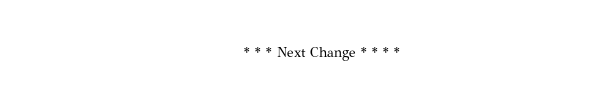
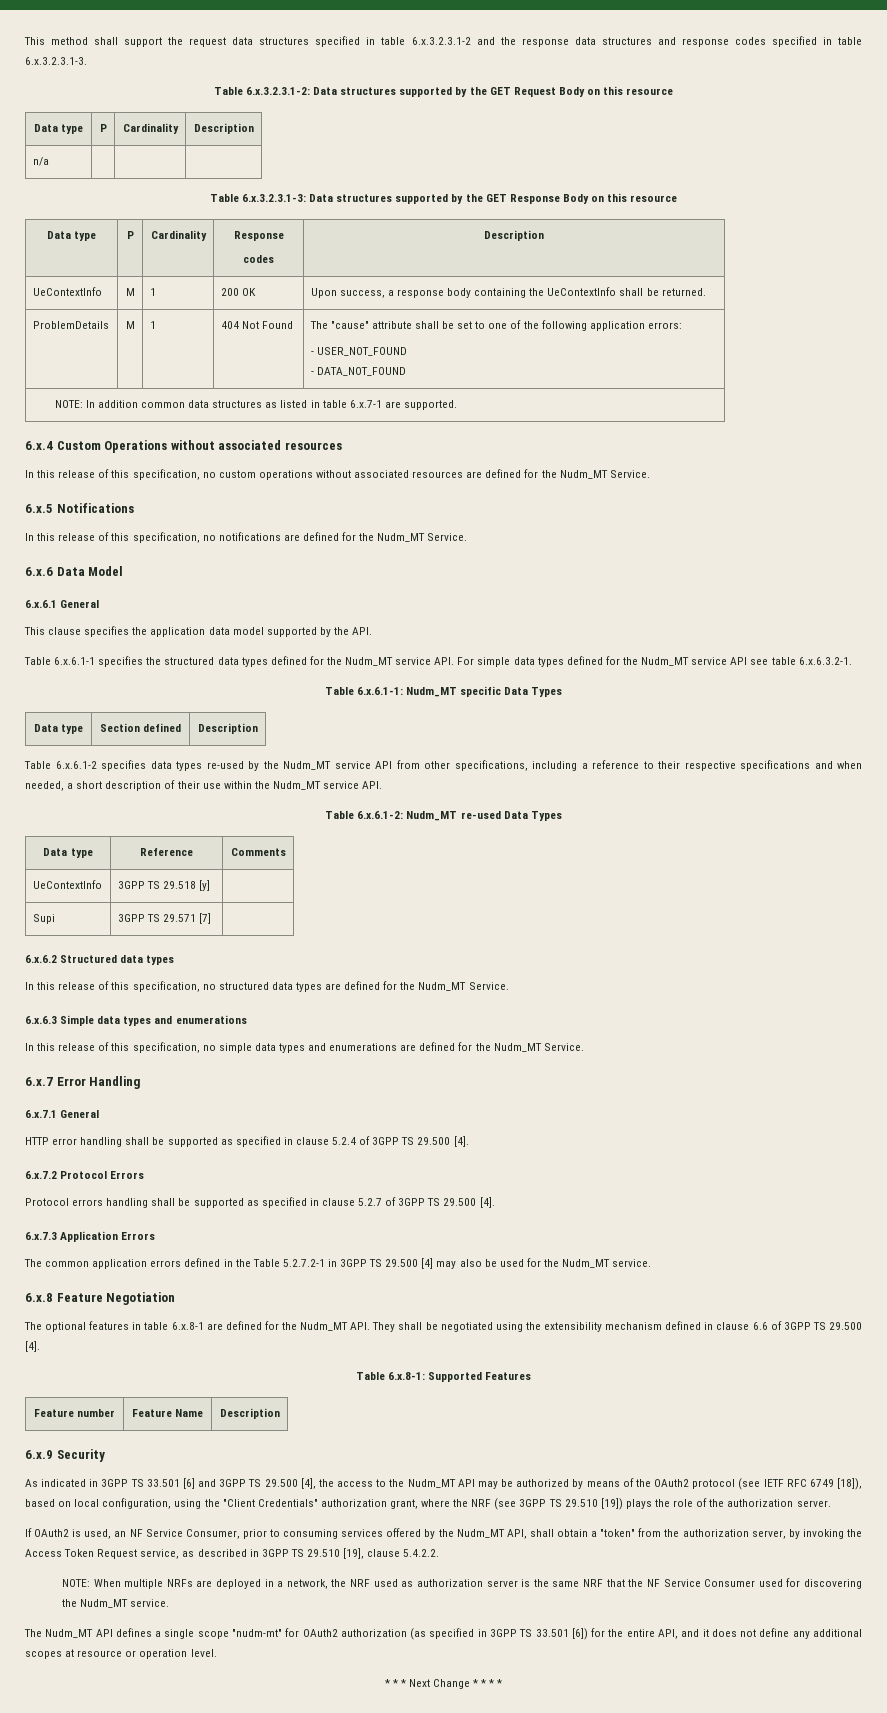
(244, 52) none -> [24,36,862,47] [25,57,87,65] [213,86,674,97] [33,124,84,134] [99,124,107,132] [122,123,179,134] [193,123,254,134] [32,157,49,166] [209,193,678,204] [46,231,97,241] [126,231,134,239] [150,230,207,241] [233,231,284,241] [243,255,274,263] [484,230,544,241] [32,287,102,296] [125,288,135,296] [149,288,156,296] [220,288,256,296] [310,287,706,298] [32,321,109,329] [125,321,135,329] [149,321,156,329] [220,321,293,329] [309,320,682,331] [310,347,407,356] [310,367,406,376] [54,400,457,410] [25,440,342,453] [25,469,650,480] [25,503,134,513] [25,532,468,543] [25,566,124,576] [25,600,100,608] [24,626,373,637] [24,656,852,667] [324,686,563,697] [33,724,84,734] [99,723,182,732] [197,723,258,734] [24,760,862,771] [25,780,383,791] [325,811,562,821] [43,848,93,858] [140,848,193,856] [230,848,286,856] [32,880,102,889] [117,880,210,891] [32,914,55,924] [117,913,211,924] [25,955,175,965] [25,981,509,992] [25,1015,247,1026] [25,1042,584,1053] [25,1076,141,1089] [25,1110,100,1118] [25,1136,469,1147] [25,1171,145,1179] [25,1197,495,1208] [25,1231,156,1242] [24,1258,652,1269] [25,1292,176,1305] [24,1321,862,1332] [25,1341,40,1352] [355,1372,532,1382] [33,1409,116,1417] [131,1409,204,1417] [219,1408,280,1419] [25,1449,105,1462] [25,1478,862,1490] [25,1498,831,1510] [25,1528,862,1539] [25,1548,440,1559] [61,1578,863,1589] [61,1599,170,1608] [24,1628,863,1640] [25,1649,217,1659] This method shall support the request data structures specified in table 6.x.3.2.3.1-2 and the response data structures and response codes specified in table 6.x.3.2.3.1-3. // Table 6.x.3.2.3.1-2: Data structures supported by the GET Request Body on this resource // Data type | P | Cardinality | Description // n/a | | | // Table 6.x.3.2.3.1-3: Data structures supported by the GET Response Body on this resource // Data type | P | Cardinality | Response // codes | Description // UeContextInfo | M | 1 | 200 OK | Upon success, a response body containing the UeContextInfo shall be returned. // ProblemDetails | M | 1 | 404 Not Found | The "cause" attribute shall be set to one of the following application errors: // - USER_NOT_FOUND // - DATA_NOT_FOUND // NOTE: In addition common data structures as listed in table 6.x.7-1 are supported. // 6.x.4 Custom Operations without associated resources // In this release of this specification, no custom operations without associated resources are defined for the Nudm_MT Service. // 6.x.5 Notifications // In this release of this specification, no notifications are defined for the Nudm_MT Service. // 6.x.6 Data Model // 6.x.6.1 General // This clause specifies the application data model supported by the API. // Table 6.x.6.1-1 specifies the structured data types defined for the Nudm_MT service API. For simple data types defined for the Nudm_MT service API see table 6.x.6.3.2-1. // Table 6.x.6.1-1: Nudm_MT specific Data Types // Data type | Section defined | Description // Table 6.x.6.1-2 specifies data types re-used by the Nudm_MT service API from other specifications, including a reference to their respective specifications and when needed, a short description of their use within the Nudm_MT service API. // Table 6.x.6.1-2: Nudm_MT re-used Data Types // Data type | Reference | Comments // UeContextInfo | 3GPP TS 29.518 [y] | // Supi | 3GPP TS 29.571 [7] | // 6.x.6.2 Structured data types // In this release of this specification, no structured data types are defined for the Nudm_MT Service. // 6.x.6.3 Simple data types and enumerations // In this release of this specification, no simple data types and enumerations are defined for the Nudm_MT Service. // 6.x.7 Error Handling // 6.x.7.1 General // HTTP error handling shall be supported as specified in clause 5.2.4 of 3GPP TS 29.500 [4]. // 6.x.7.2 Protocol Errors // Protocol errors handling shall be supported as specified in clause 5.2.7 of 3GPP TS 29.500 [4]. // 6.x.7.3 Application Errors // The common application errors defined in the Table 5.2.7.2-1 in 3GPP TS 29.500 [4] may also be used for the Nudm_MT service. // 6.x.8 Feature Negotiation // The optional features in table 6.x.8-1 are defined for the Nudm_MT API. They shall be negotiated using the extensibility mechanism defined in clause 6.6 of 3GPP TS 29.500 [4]. // Table 6.x.8-1: Supported Features // Feature number | Feature Name | Description // 6.x.9 Security // As indicated in 3GPP TS 33.501 [6] and 3GPP TS 29.500 [4], the access to the Nudm_MT API may be authorized by means of the OAuth2 protocol (see IETF RFC 6749 [18]), based on local configuration, using the "Client Credentials" authorization grant, where the NRF (see 3GPP TS 29.510 [19]) plays the role of the authorization server. // If OAuth2 is used, an NF Service Consumer, prior to consuming services offered by the Nudm_MT API, shall obtain a "token" from the authorization server, by invoking the Access Token Request service, as described in 3GPP TS 29.510 [19], clause 5.4.2.2. // NOTE: When multiple NRFs are deployed in a network, the NRF used as authorization server is the same NRF that the NF Service Consumer used for discovering the Nudm_MT service. // The Nudm_MT API defines a single scope "nudm-mt" for OAuth2 authorization (as specified in 3GPP TS 33.501 [6]) for the entire API, and it does not define any additional scopes at resource or operation level. //

